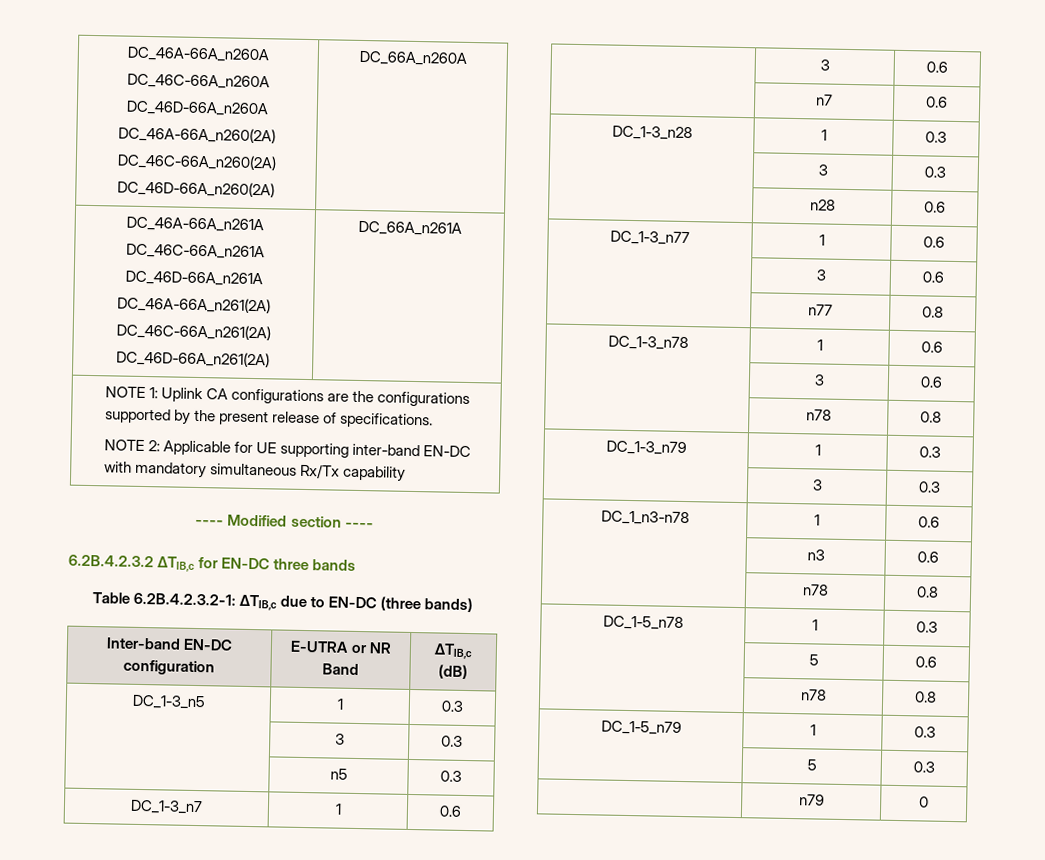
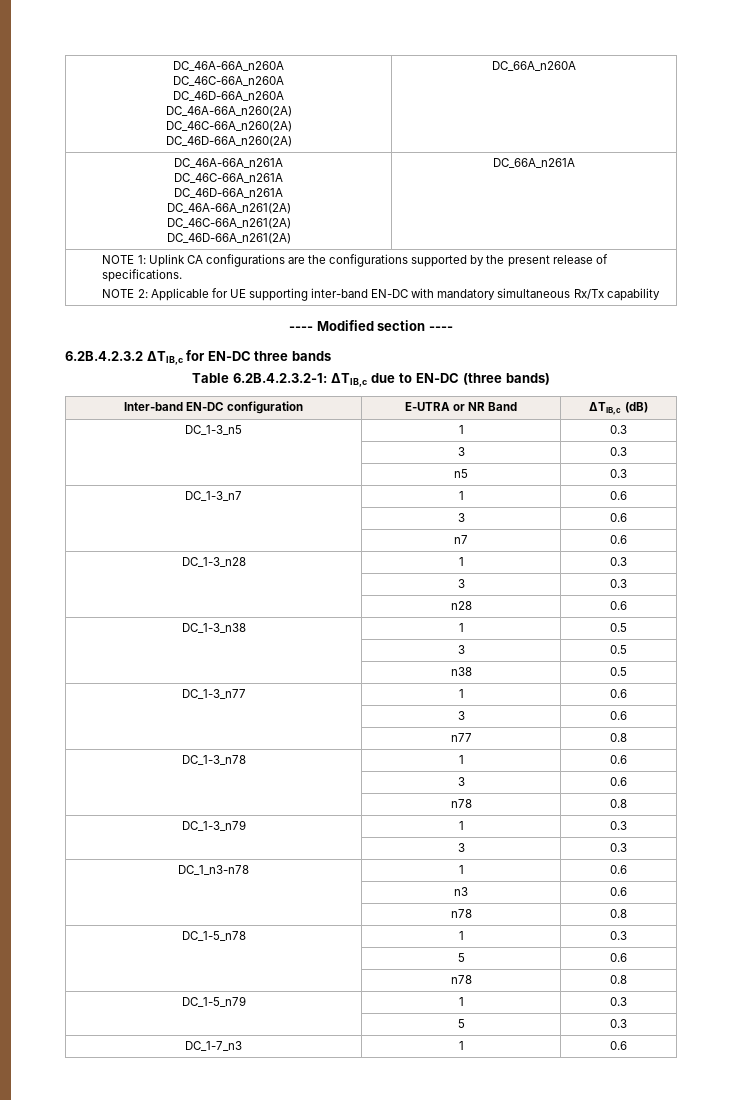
(946, 207) none -> [181,623,246,633] [458,623,464,632] [610,623,627,632] [457,645,465,654] [610,645,627,654] [450,667,472,676] [610,667,627,676] // DC_1-3_n38 | 1 | 0.5 // | 3 | 0.5 // | n38 | 0.5
[798,794,825,806] [919,796,929,808] | n79 | 0 -> [185,1041,242,1051] [458,1041,464,1050] [610,1041,627,1050] DC_1-7_n3 | 1 | 0.6

